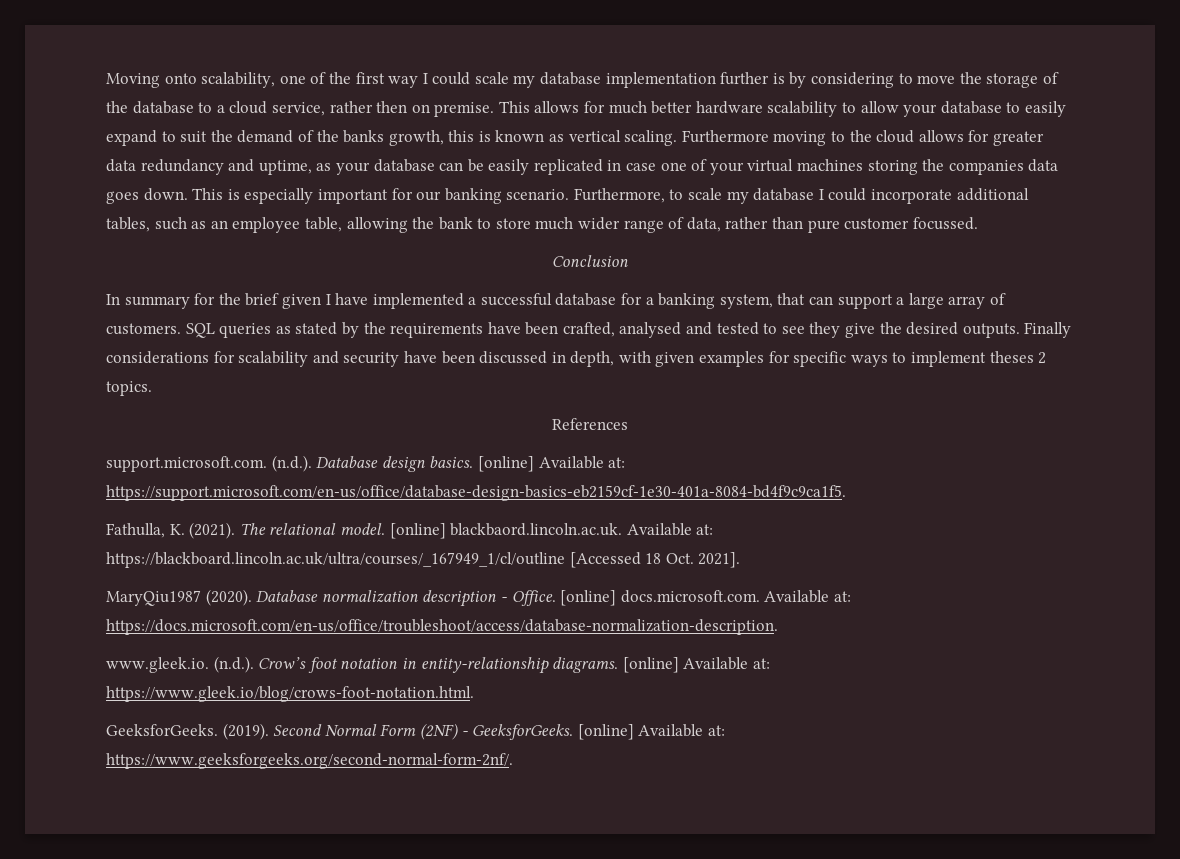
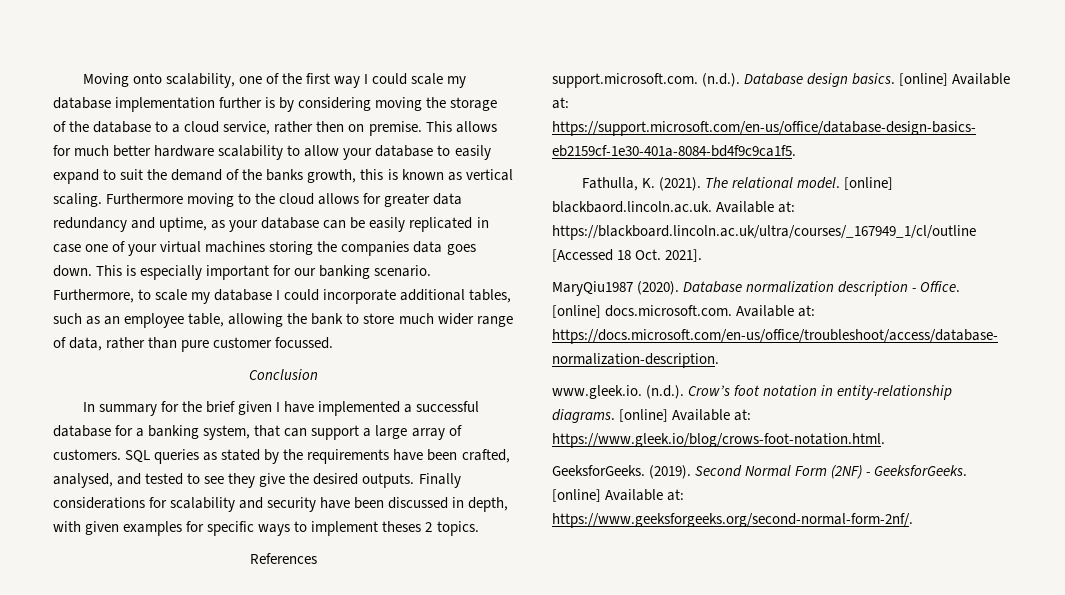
[898,73,956,84] to move -> [375,97,423,111] moving
[619,322,682,338] analysed -> [53,473,113,488] analysed,

